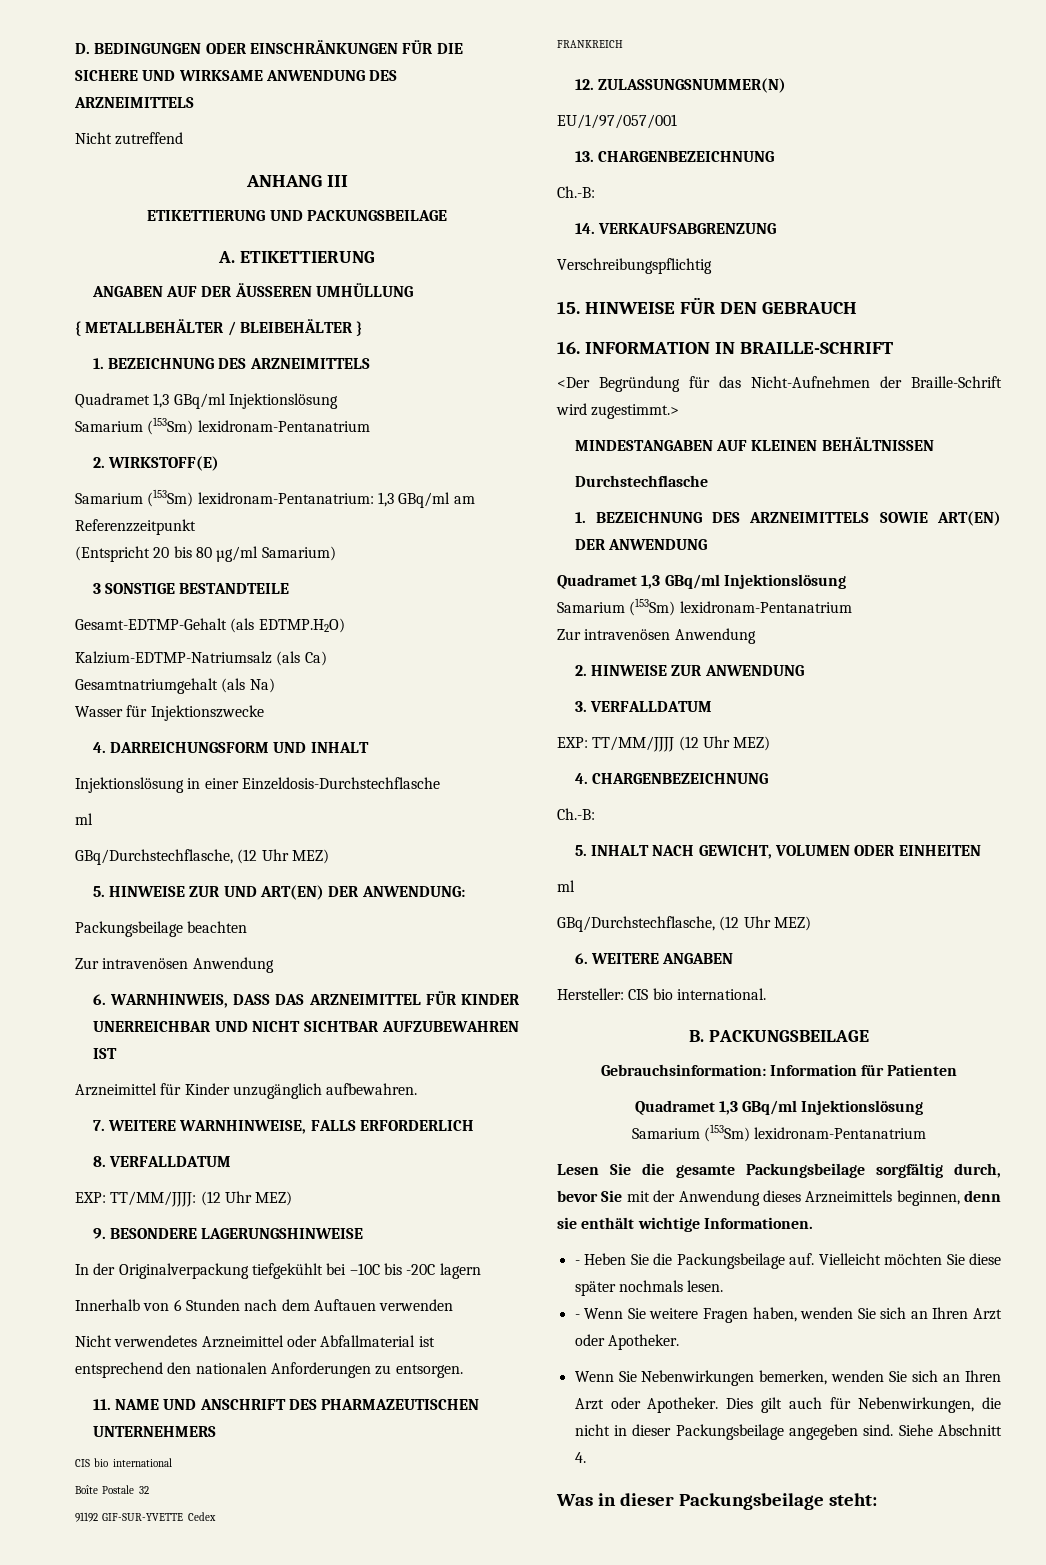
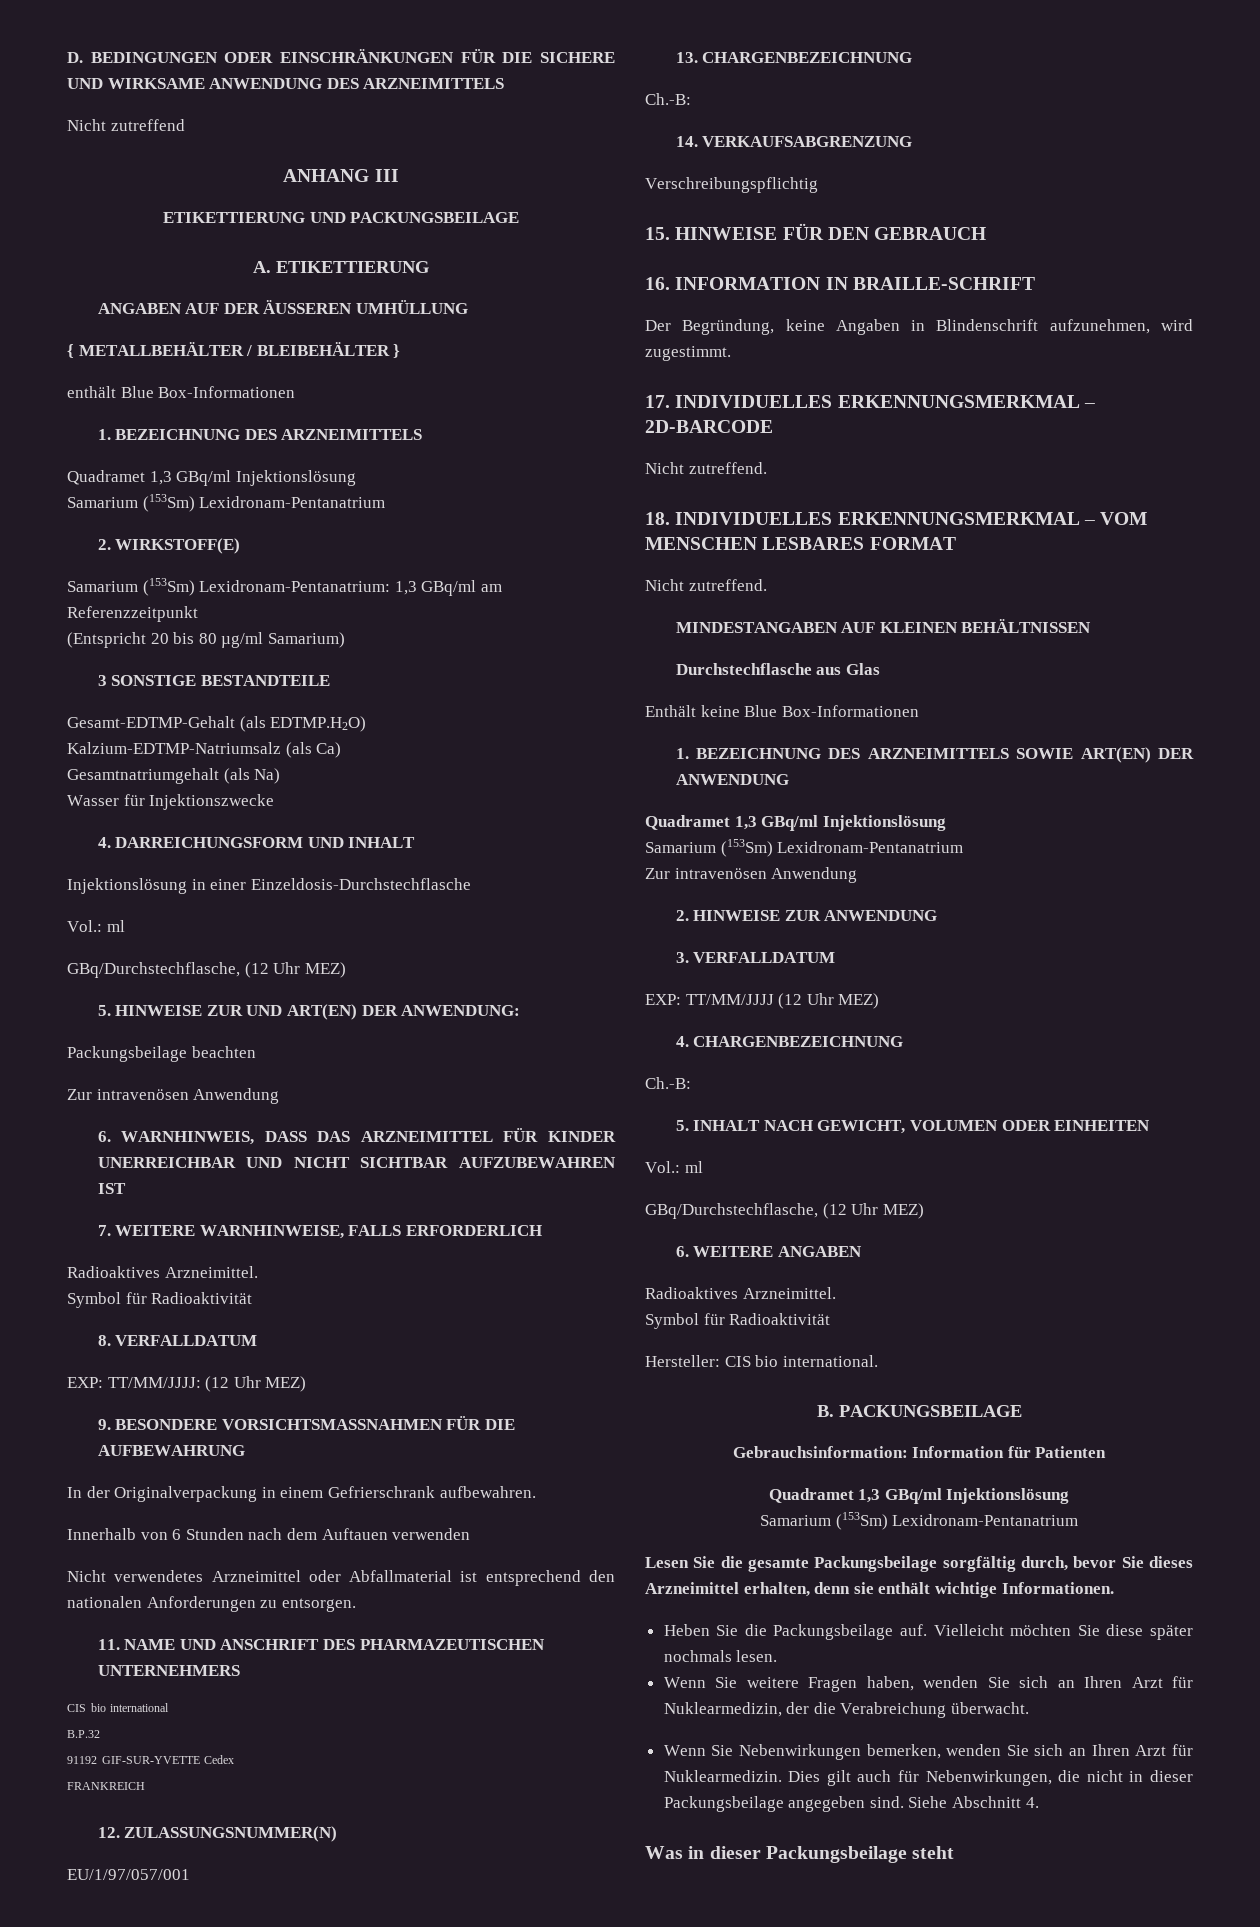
(363, 328) none -> [67,386,296,398] // enthält Blue Box-Informationen
[197,420,370,432] lexidronam-Pentanatrium -> [199,496,386,508] Lexidronam-Pentanatrium
[197,492,374,504] lexidronam-Pentanatrium: -> [199,580,391,592] Lexidronam-Pentanatrium:
(440, 783) none -> [67,920,102,932] Vol.:
[75,1083,418,1099] // Arzneimittel für Kinder unzugänglich aufbewahren. -> (126, 1188) none
(474, 1125) none -> [67,1266,258,1278] [67,1292,253,1308] // Radioaktives Arzneimittel. // Symbol für Radioaktivität
[201,1228,364,1239] LAGERUNGSHINWEISE -> [221,1416,516,1430] [97,1445,245,1456] VORSICHTSMASSNAHMEN FÜR DIE AUFBEWAHRUNG
[251,1263,481,1279] tiefgekühlt bei –10C bis -20C lagern -> [261,1486,536,1498] in einem Gefrierschrank aufbewahren.
[75,1485,149,1494] Boîte Postale 32 -> [67,1730,100,1738] B.P.32
[557,376,1002,392] [556,403,680,419] <Der Begründung für das Nicht-Aufnehmen der Braille-Schrift wird zugestimmt.> -> [645,319,1193,335] [645,346,731,361] [645,395,1095,408] [645,420,773,433] [645,462,767,474] [645,512,1148,525] [645,537,956,550] [645,579,767,591] Der Begründung, keine Angaben in Blindenschrift aufzunehmen, wird zugestimmt. // 17. INDIVIDUELLES ERKENNUNGSMERKMAL – 2D-BARCODE // Nicht zutreffend. // 18. INDIVIDUELLES ERKENNUNGSMERKMAL – VOM MENSCHEN LESBARES FORMAT // Nicht zutreffend.
(708, 481) none -> [816,663,880,675] [645,705,919,717] aus Glas // Enthält keine Blue Box-Informationen
[679,601,852,613] lexidronam-Pentanatrium -> [777,841,964,853] Lexidronam-Pentanatrium
(981, 850) none -> [645,1161,680,1173] Vol.:
(734, 958) none -> [645,1287,836,1299] [645,1313,831,1329] // Radioaktives Arzneimittel. // Symbol für Radioaktivität
[754,1127,927,1139] lexidronam-Pentanatrium -> [892,1514,1079,1526] Lexidronam-Pentanatrium
[626,1190,960,1206] mit der Anwendung dieses Arzneimittels beginnen, -> [1149,1556,1193,1568] [645,1582,810,1597] dieses Arzneimittel erhalten,
[574,1260,580,1265] - -> (1114, 1588) none
[574,1314,580,1319] - -> (778, 1656) none
[574,1334,679,1350] oder Apotheker. -> [1172,1676,1193,1688] [663,1702,1030,1718] für Nuklearmedizin, der die Verabreichung überwacht.
[610,1397,719,1413] oder Apotheker. -> [1172,1744,1193,1756] [663,1770,782,1782] für Nuklearmedizin.
[828,1493,877,1506] steht: -> [912,1846,955,1859] steht

